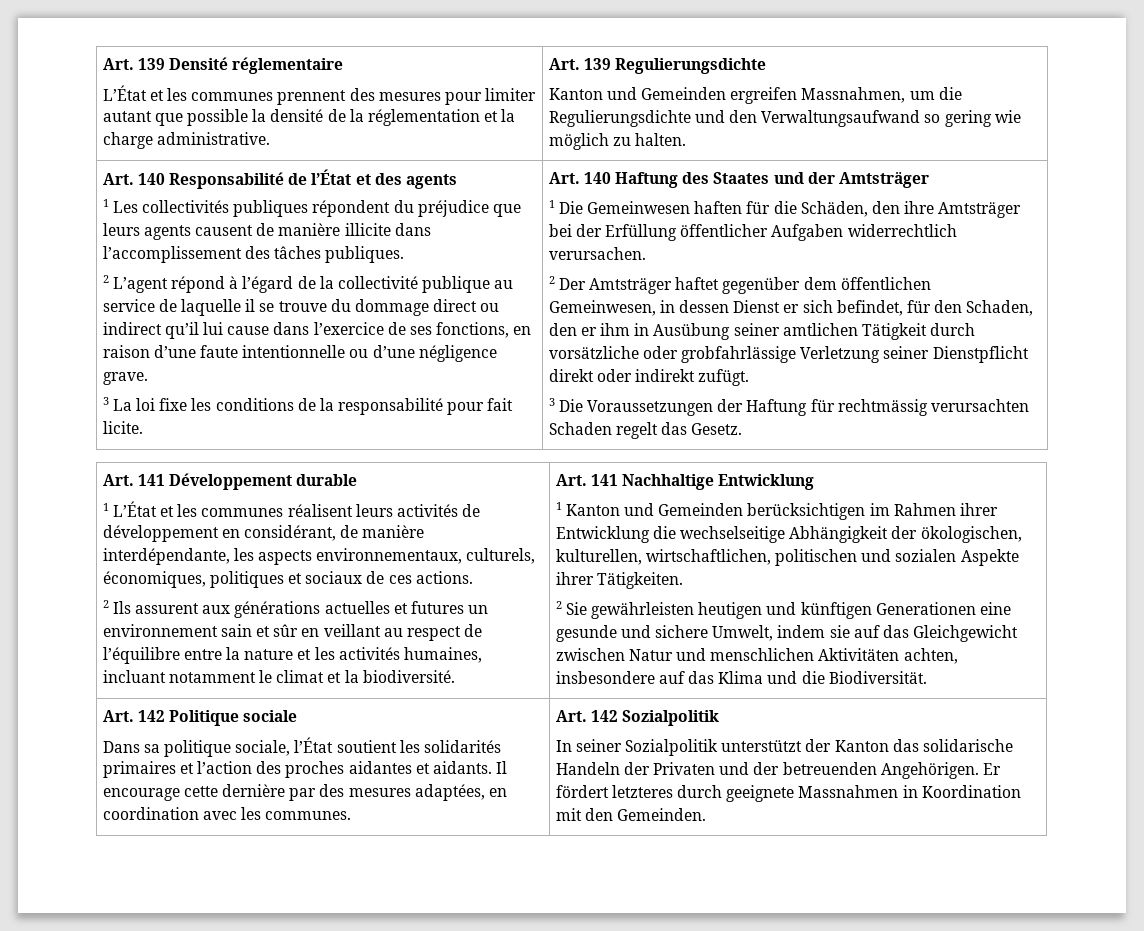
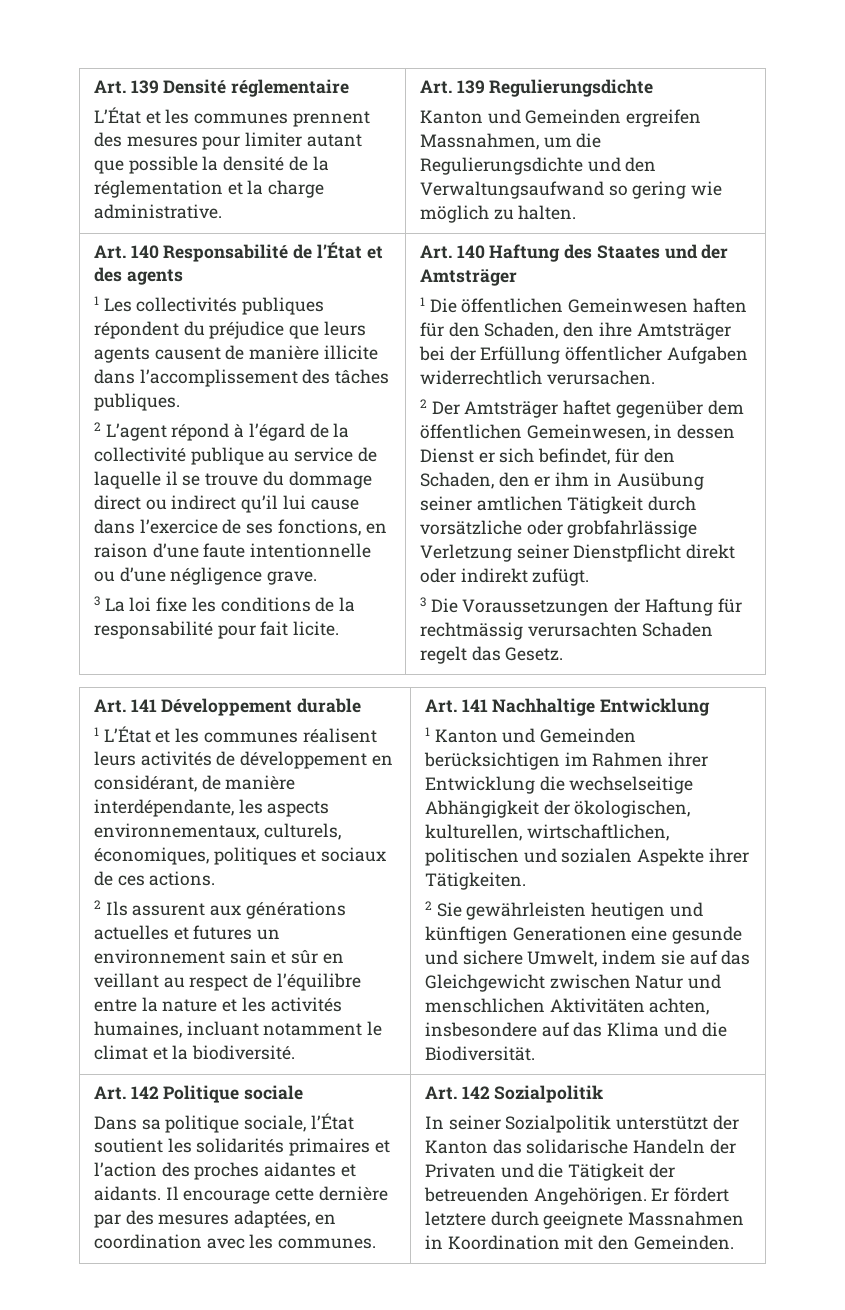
(583, 207) none -> [461,298,564,313] öffentlichen
[773,201,868,217] die Schäden, -> [448,322,559,339] den Schaden,
(750, 768) none -> [538,1163,645,1181] die Tätigkeit
[611,785,673,798] letzteres -> [425,1211,487,1226] letztere

